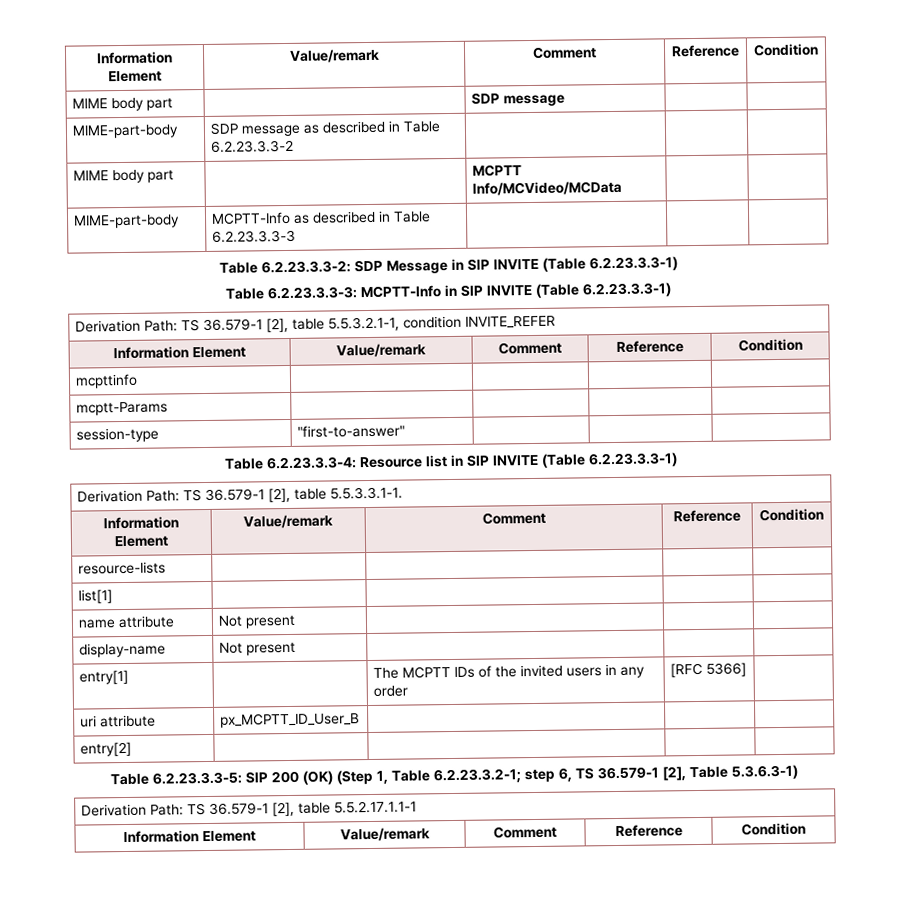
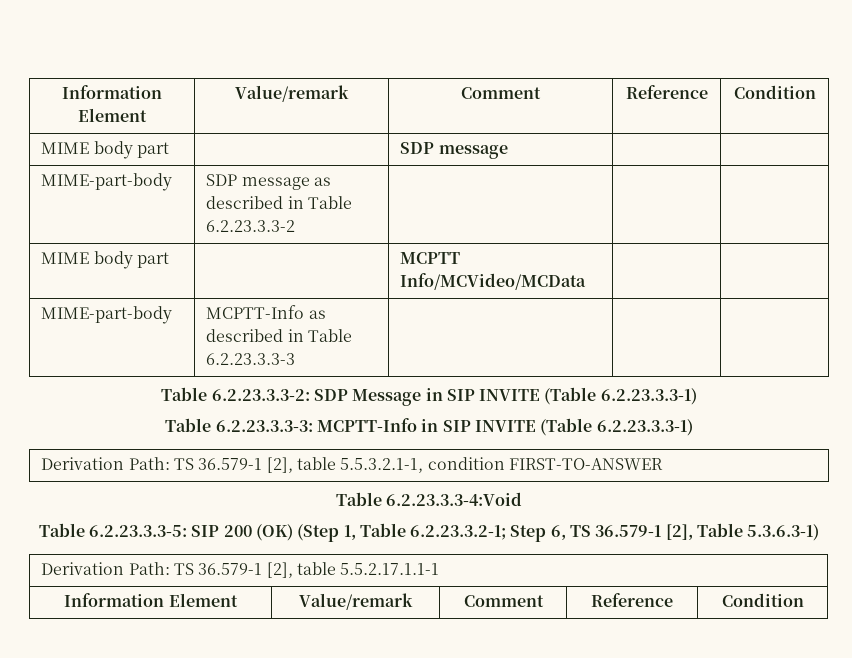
[464,315,556,329] [113,346,246,360] [336,343,426,358] [498,341,562,355] [615,340,684,353] [737,338,803,352] [74,373,138,389] [75,401,168,416] [75,427,159,443] [296,424,405,438] [223,452,678,470] [76,486,403,503] [103,516,179,530] [114,535,169,548] [243,514,333,529] [481,511,546,525] [673,509,741,523] [759,508,824,522] [77,561,166,575] [77,589,113,604] [77,615,175,629] [217,614,296,629] [78,642,166,658] [218,641,296,656] [78,669,129,685] [372,663,645,679] [372,685,408,697] [669,662,747,678] [79,714,156,728] [219,712,360,728] [79,741,132,757] INVITE_REFER // Information Element | Value/remark | Comment | Reference | Condition // mcpttinfo | | | | // mcptt-Params | | | | // session-type | "first-to-answer" | | | // Table 6.2.23.3.3-4: Resource list in SIP INVITE (Table 6.2.23.3.3-1) // Derivation Path: TS 36.579-1 [2], table 5.5.3.3.1-1. // Information Element | Value/remark | Comment | Reference | Condition // resource-lists | | | | // list[1] | | | | // name attribute | Not present | | | // display-name | Not present | | | // entry[1] | | The MCPTT IDs of the invited users in any order | [RFC 5366] | // uri attribute | px_MCPTT_ID_User_B | | | // entry[2] | | | | -> [508,458,663,470] [335,492,523,506] FIRST-TO-ANSWER // Table 6.2.23.3.3-4:Void
[524,768,555,783] step -> [510,525,547,542] Step

